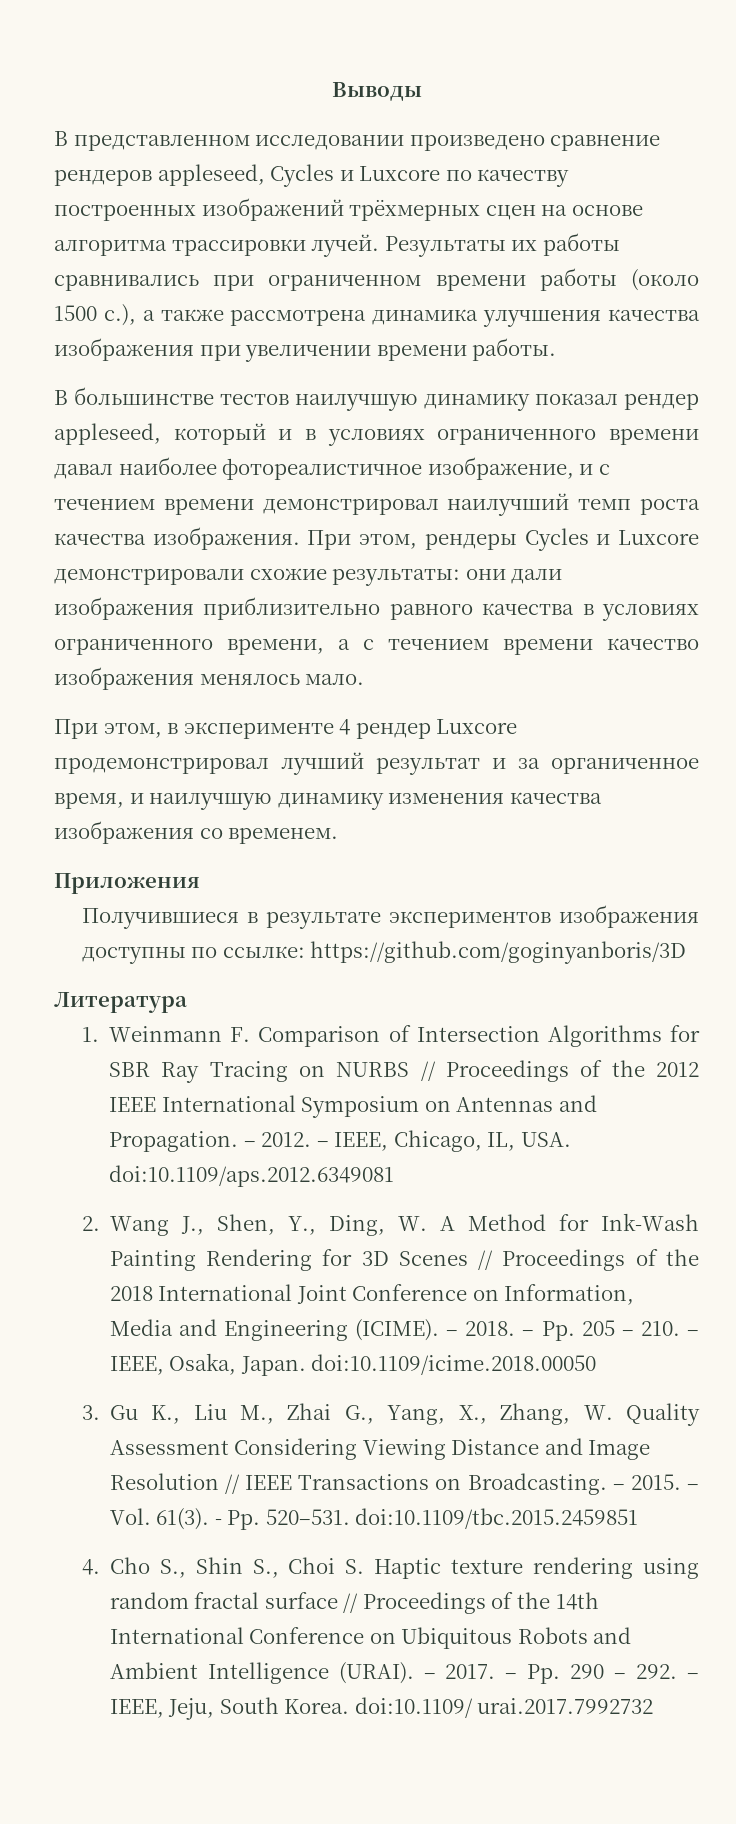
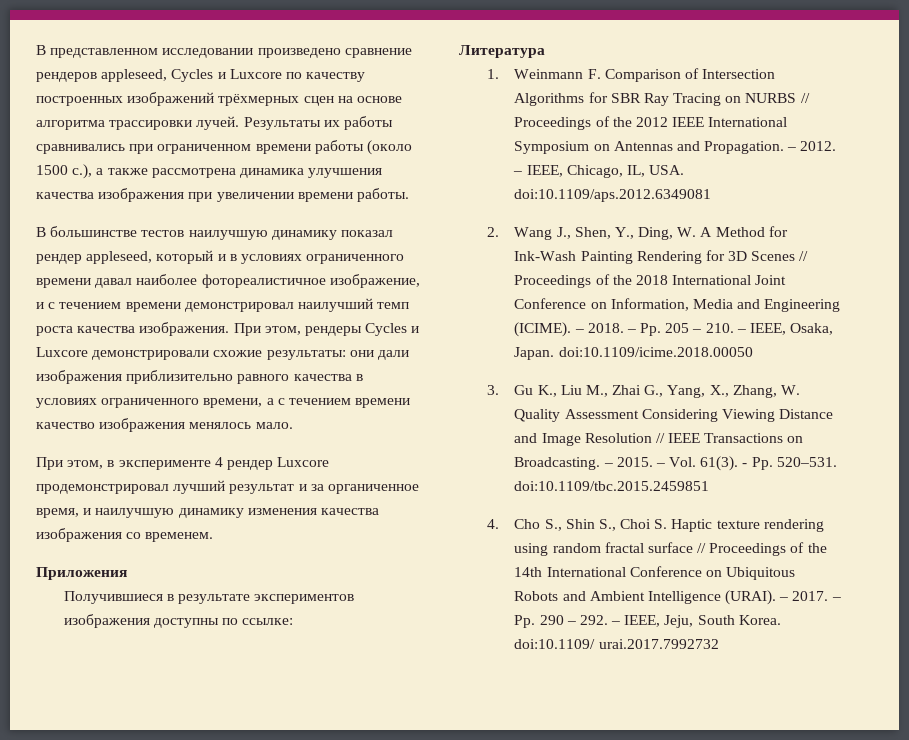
[331,82,422,101] Выводы // -> (36, 50) none
[310,941,687,964] https://github.com/goginyanboris/3D -> (294, 621) none

